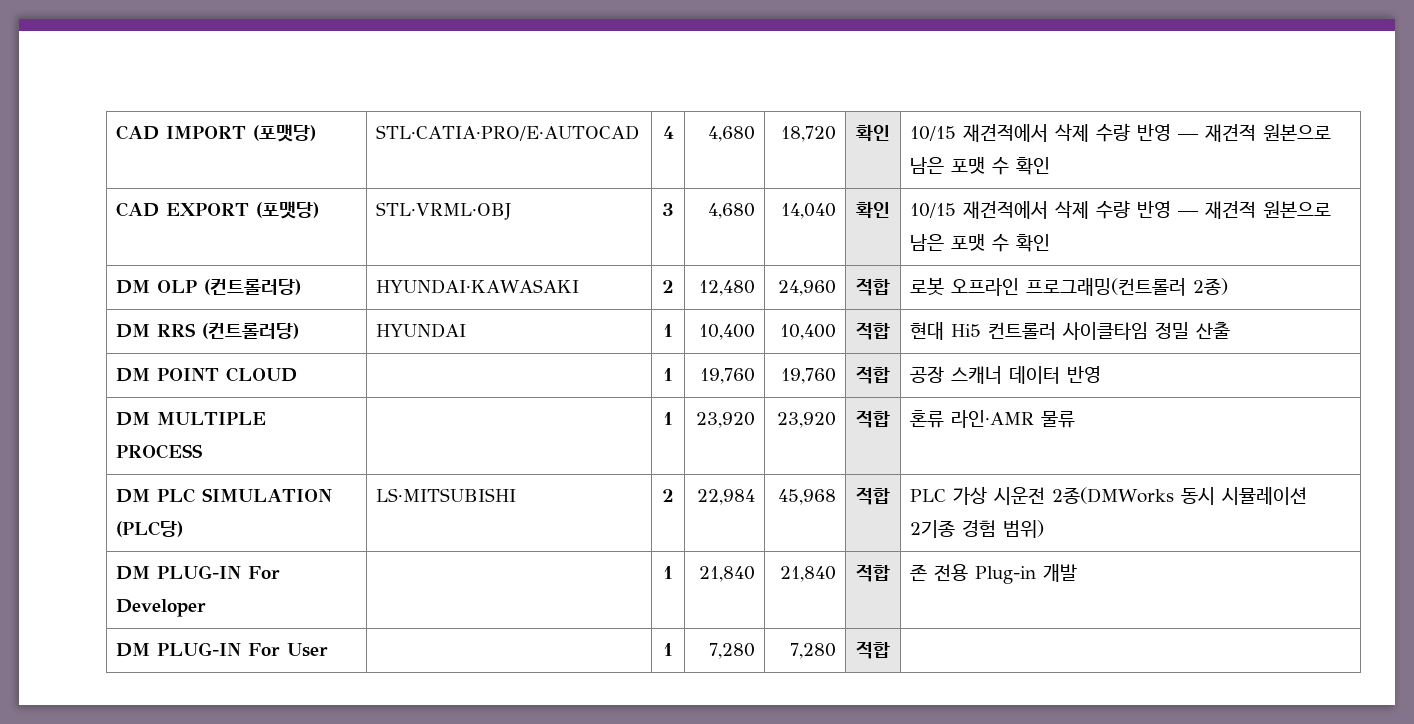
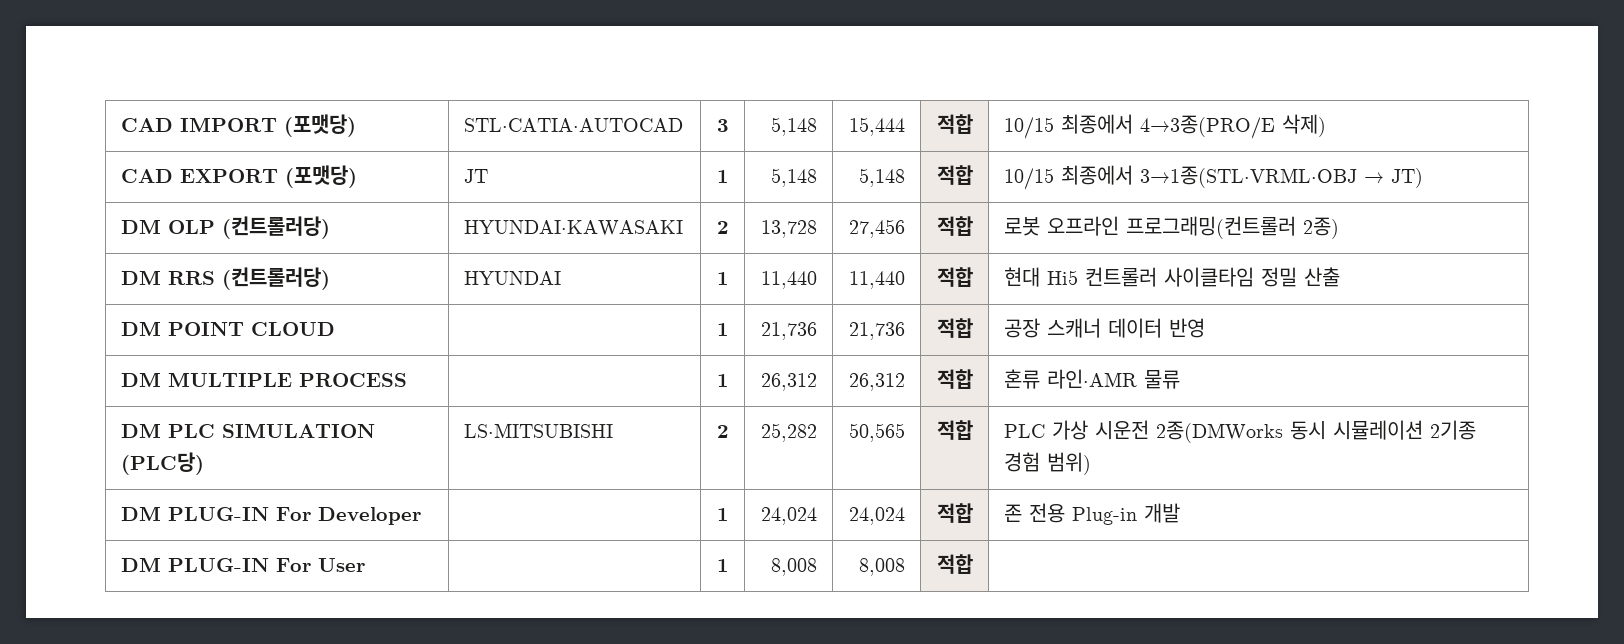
[376,125,640,141] [662,126,674,139] [707,126,755,142] [780,126,836,142] [856,124,890,142] [910,123,1332,142] [910,157,1051,175] [116,201,320,219] [376,202,512,220] [662,203,674,216] [707,203,755,219] [780,203,836,219] [856,201,890,219] [910,200,1332,219] [910,234,1051,252] STL·CATIA·PRO/E·AUTOCAD | 4 | 4,680 | 18,720 | 확인 | 10/15 재견적에서 삭제 수량 반영 — 재견적 원본으로 남은 포맷 수 확인 // CAD EXPORT (포맷당) | STL·VRML·OBJ | 3 | 4,680 | 14,040 | 확인 | 10/15 재견적에서 삭제 수량 반영 — 재견적 원본으로 남은 포맷 수 확인 -> [463,118,683,132] [716,119,729,132] [771,117,818,136] [849,117,906,136] [936,114,973,134] [1003,114,1326,139] [120,165,357,188] [463,169,488,183] [716,170,729,183] [771,168,818,187] [859,168,906,187] [936,165,973,185] [1003,165,1423,190] STL·CATIA·AUTOCAD | 3 | 5,148 | 15,444 | 적합 | 10/15 최종에서 4→3종(PRO/E 삭제) // CAD EXPORT (포맷당) | JT | 1 | 5,148 | 5,148 | 적합 | 10/15 최종에서 3→1종(STL·VRML·OBJ → JT)
[698,280,755,296] [777,280,836,296] 12,480 | 24,960 -> [761,220,818,238] [849,219,906,238] 13,728 | 27,456
[698,324,755,340] [779,324,836,340] 10,400 | 10,400 -> [761,271,818,289] [849,271,906,289] 11,440 | 11,440
[699,368,755,384] [780,368,836,384] 19,760 | 19,760 -> [761,322,818,340] [849,322,906,340] 21,736 | 21,736
[695,412,755,428] [776,412,836,428] 23,920 | 23,920 -> [761,373,818,391] [849,373,906,391] 26,312 | 26,312
[696,489,755,505] [777,489,836,505] 22,984 | 45,968 -> [761,423,818,442] [849,423,906,442] 25,282 | 50,565
[698,566,755,582] [779,566,836,582] 21,840 | 21,840 -> [761,507,818,525] [849,507,906,525] 24,024 | 24,024
[708,643,755,659] [789,643,836,659] 7,280 | 7,280 -> [771,558,818,576] [859,558,906,576] 8,008 | 8,008

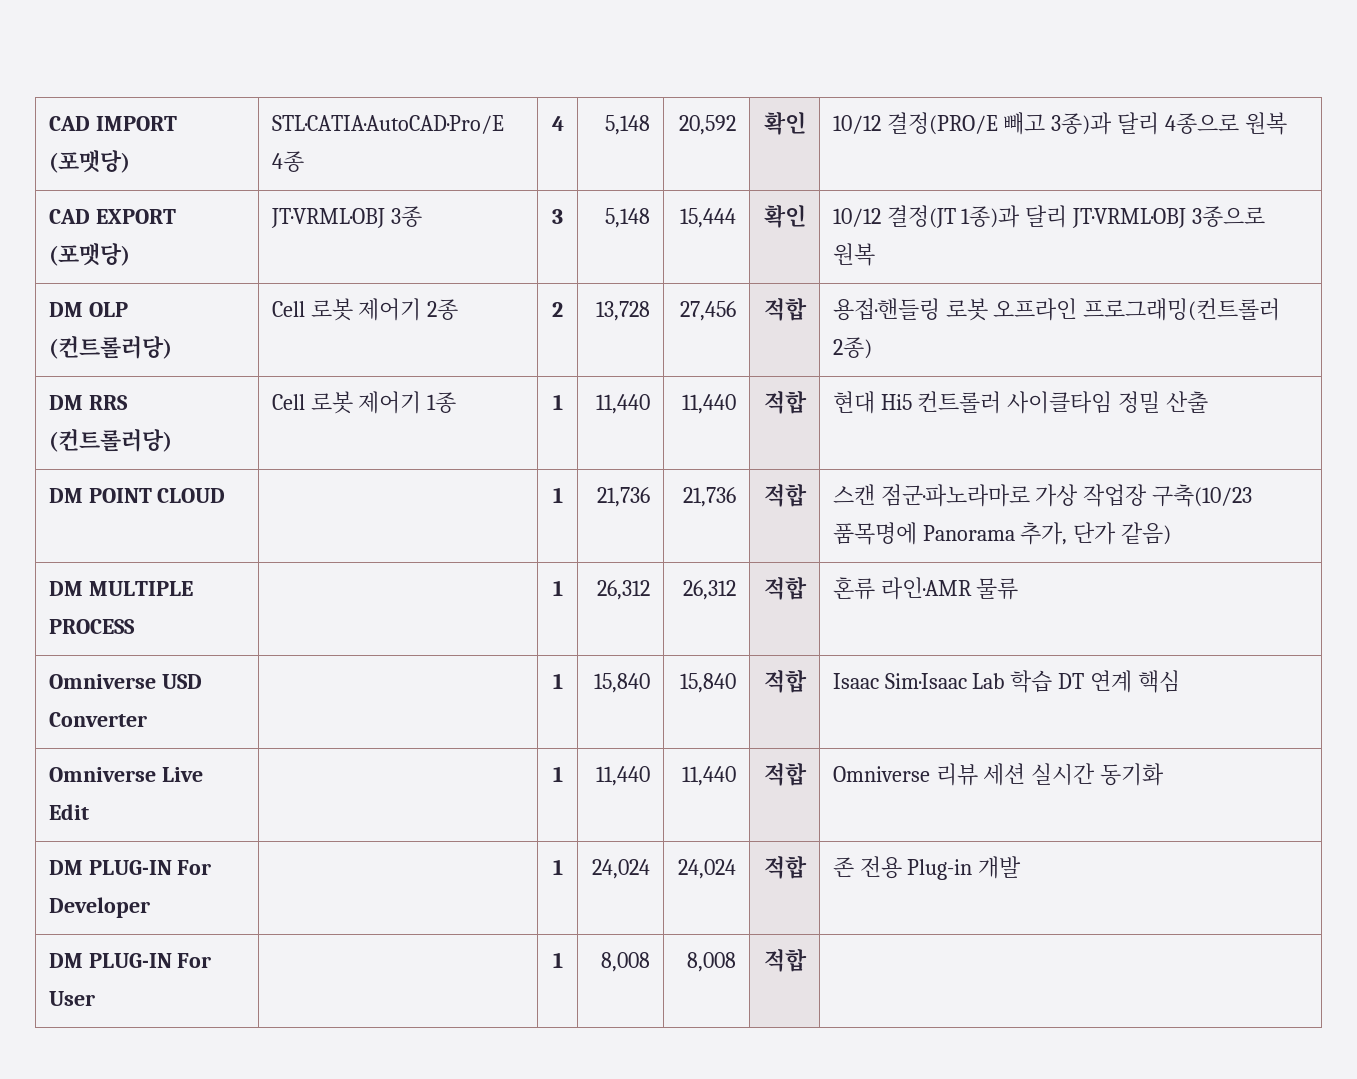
[463,118,683,132] [716,119,729,132] [771,117,818,136] [849,117,906,136] [936,114,973,134] [1003,114,1326,139] [120,165,357,188] [463,169,488,183] [716,170,729,183] [771,168,818,187] [859,168,906,187] [936,165,973,185] [1003,165,1423,190] STL·CATIA·AUTOCAD | 3 | 5,148 | 15,444 | 적합 | 10/15 최종에서 4→3종(PRO/E 삭제) // CAD EXPORT (포맷당) | JT | 1 | 5,148 | 5,148 | 적합 | 10/15 최종에서 3→1종(STL·VRML·OBJ → JT) -> [271,115,504,134] [271,151,304,172] [551,116,564,131] [605,115,651,135] [679,115,737,135] [763,112,806,135] [832,112,1288,135] [48,209,176,224] [48,243,130,266] [270,206,422,228] [552,209,563,224] [605,208,651,228] [680,208,737,228] [763,205,806,228] [832,205,1266,228] [832,243,875,266] STL·CATIA·AutoCAD·Pro/E 4종 | 4 | 5,148 | 20,592 | 확인 | 10/12 결정(PRO/E 빼고 3종)과 달리 4종으로 원복 // CAD EXPORT (포맷당) | JT·VRML·OBJ 3종 | 3 | 5,148 | 15,444 | 확인 | 10/12 결정(JT 1종)과 달리 JT·VRML·OBJ 3종으로 원복
[463,220,683,237] HYUNDAI·KAWASAKI -> [271,298,459,321] Cell 로봇 제어기 2종
(973, 226) none -> [832,298,940,321] 용접·핸들링
[463,271,561,285] HYUNDAI -> [271,391,457,414] Cell 로봇 제어기 1종
[1003,318,1205,338] 공장 스캐너 데이터 반영 -> [832,484,1253,507] [832,522,1172,545] 스캔 점군·파노라마로 가상 작업장 구축(10/23 품목명에 Panorama 추가, 단가 같음)
[120,423,375,438] [120,452,204,475] [463,423,613,438] [716,425,729,438] [761,423,818,442] [849,423,906,442] [936,420,973,440] [1003,420,1476,443] [1003,452,1091,475] DM PLC SIMULATION (PLC당) | LS·MITSUBISHI | 2 | 25,282 | 50,565 | 적합 | PLC 가상 시운전 2종(DMWorks 동시 시뮬레이션 2기종 경험 범위) -> [48,674,202,689] [48,712,147,727] [552,673,563,689] [594,673,651,693] [680,673,737,693] [763,670,807,693] [832,670,1181,693] [48,767,203,782] [48,804,89,820] [552,766,563,782] [596,766,651,786] [682,766,737,786] [763,763,807,786] [832,763,1165,786] Omniverse USD Converter | | 1 | 15,840 | 15,840 | 적합 | Isaac Sim·Isaac Lab 학습 DT 연계 핵심 // Omniverse Live Edit | | 1 | 11,440 | 11,440 | 적합 | Omniverse 리뷰 세션 실시간 동기화

